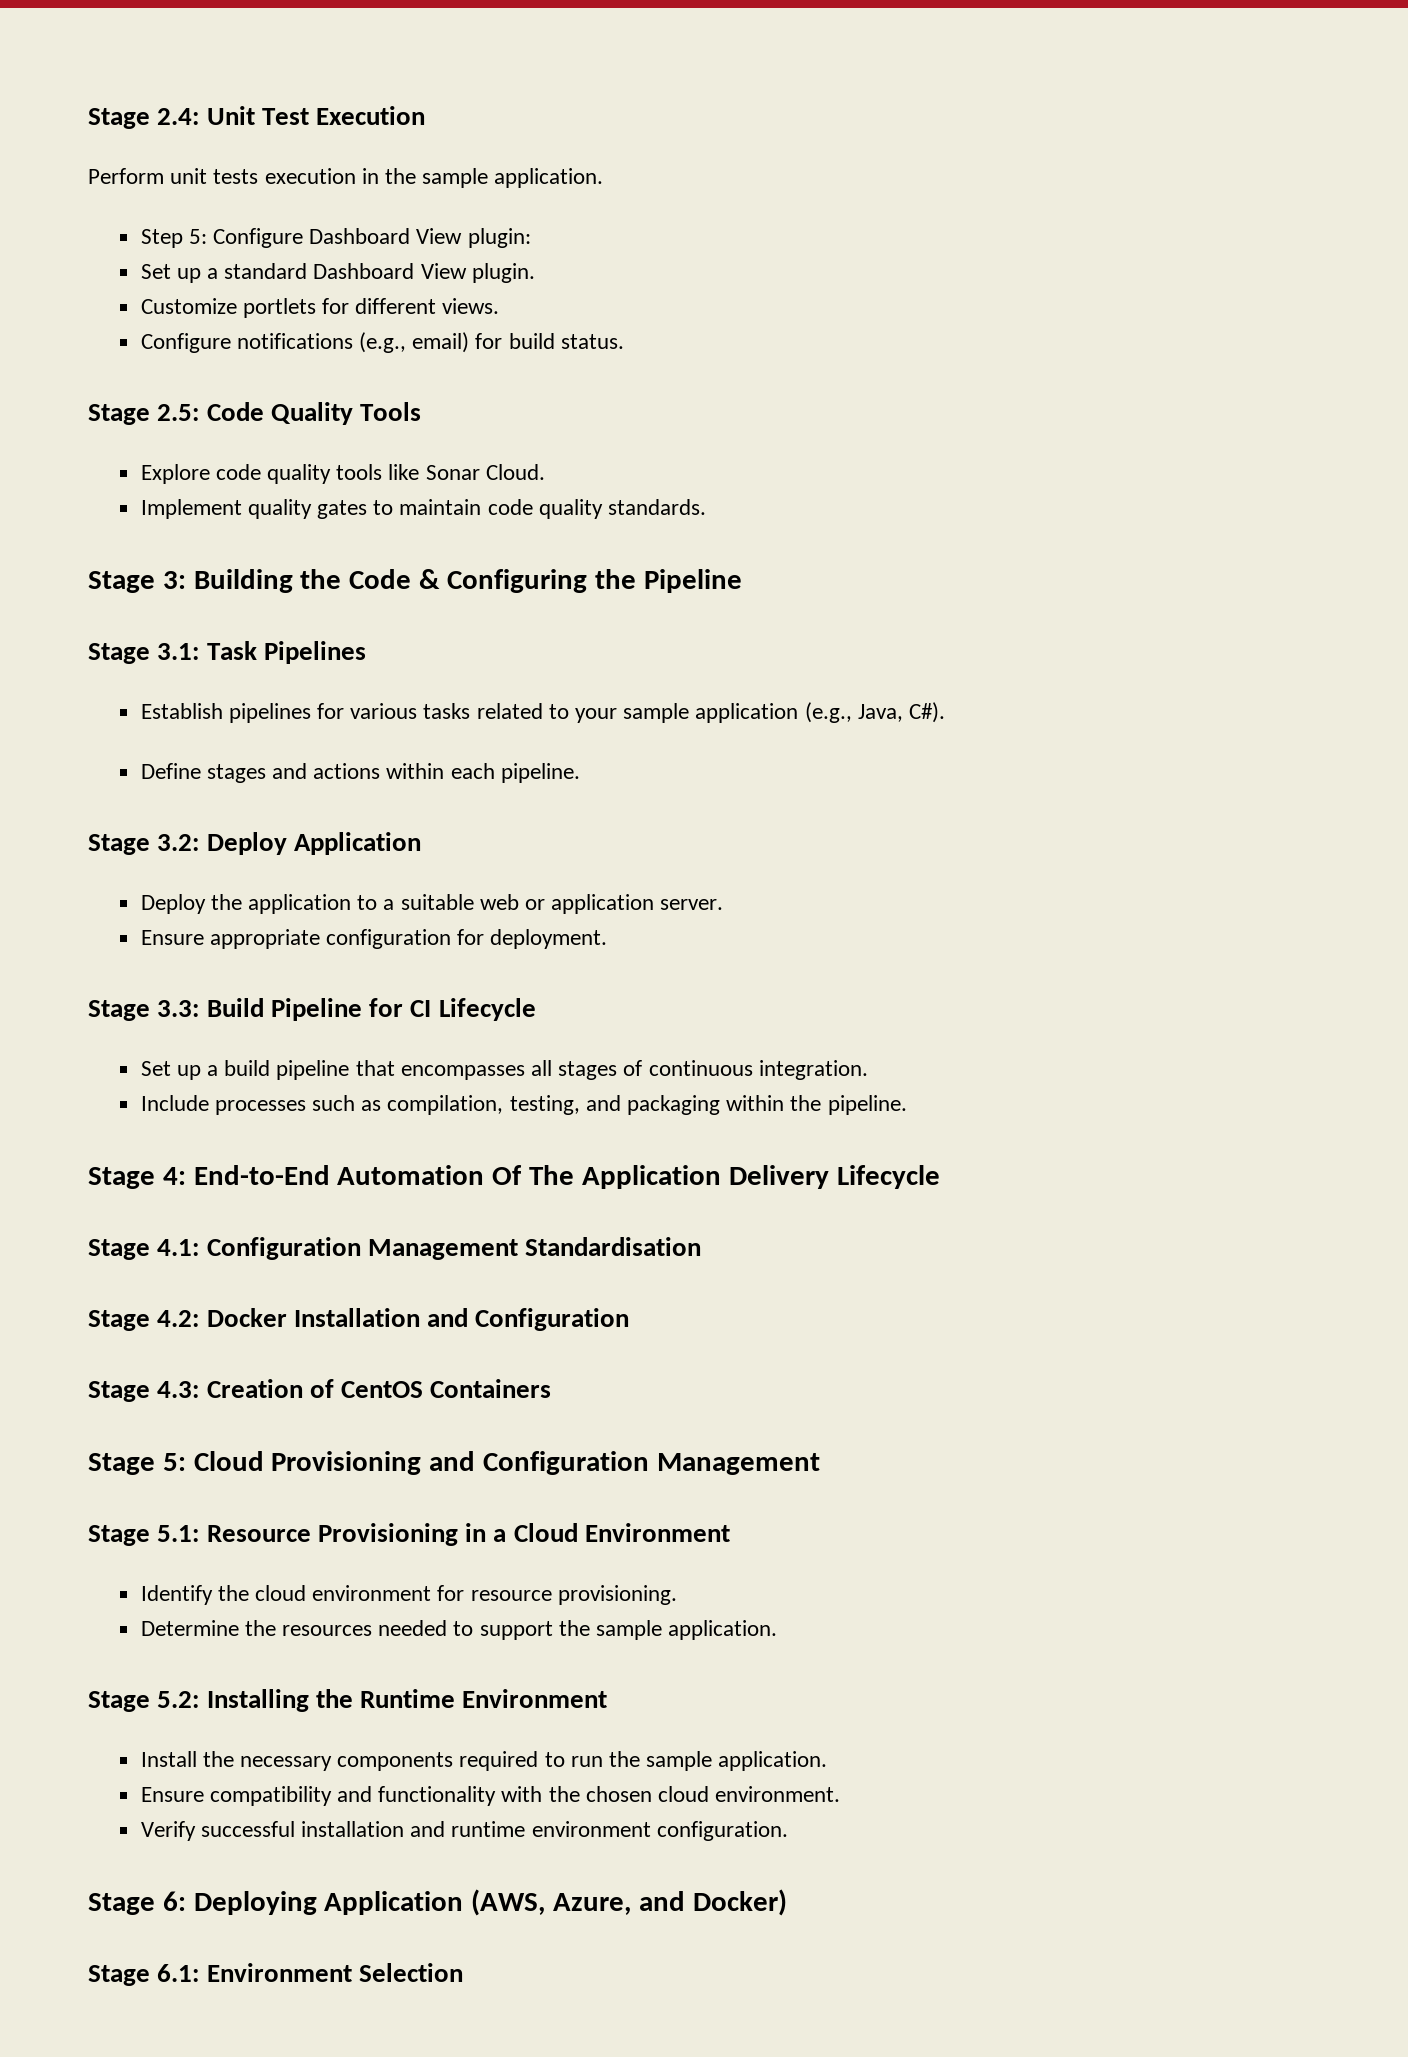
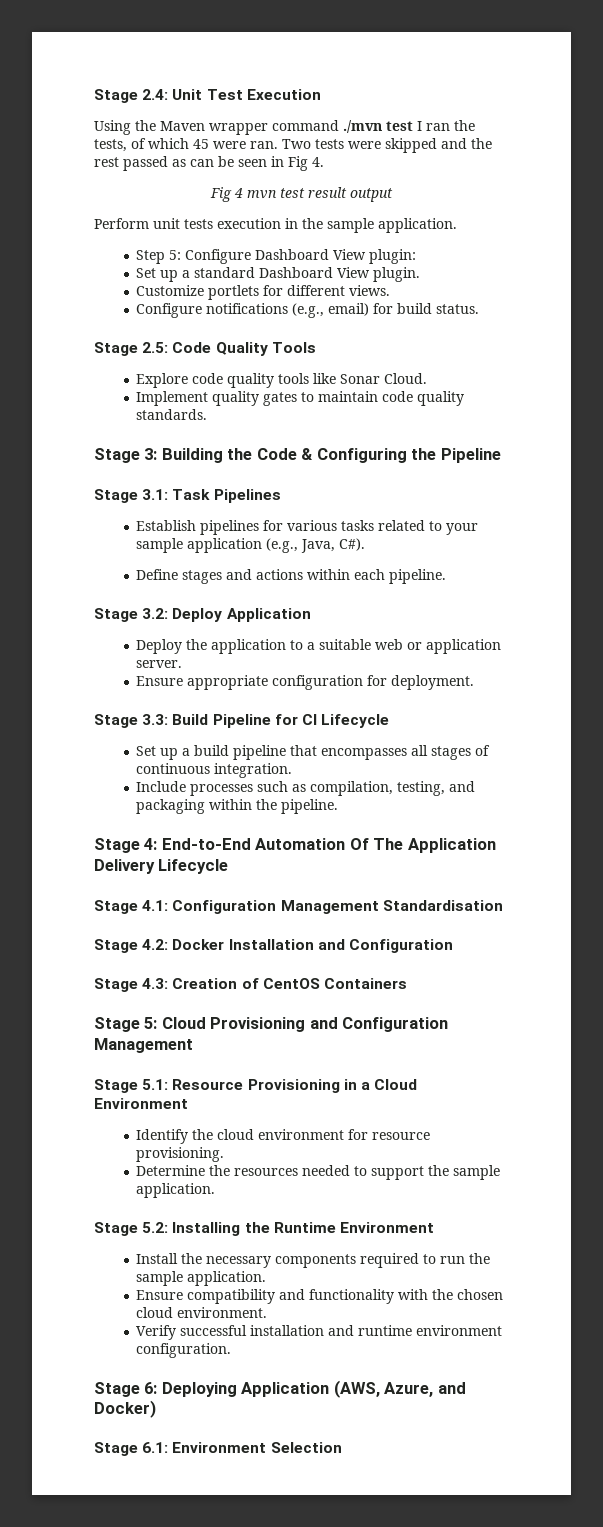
(426, 115) none -> [94,120,475,135] [94,138,492,153] [94,156,324,171] [210,187,393,202] // Using the Maven wrapper command ./mvn test I ran the tests, of which 45 were ran. Two tests were skipped and the rest passed as can be seen in Fig 4. // Fig 4 mvn test result output

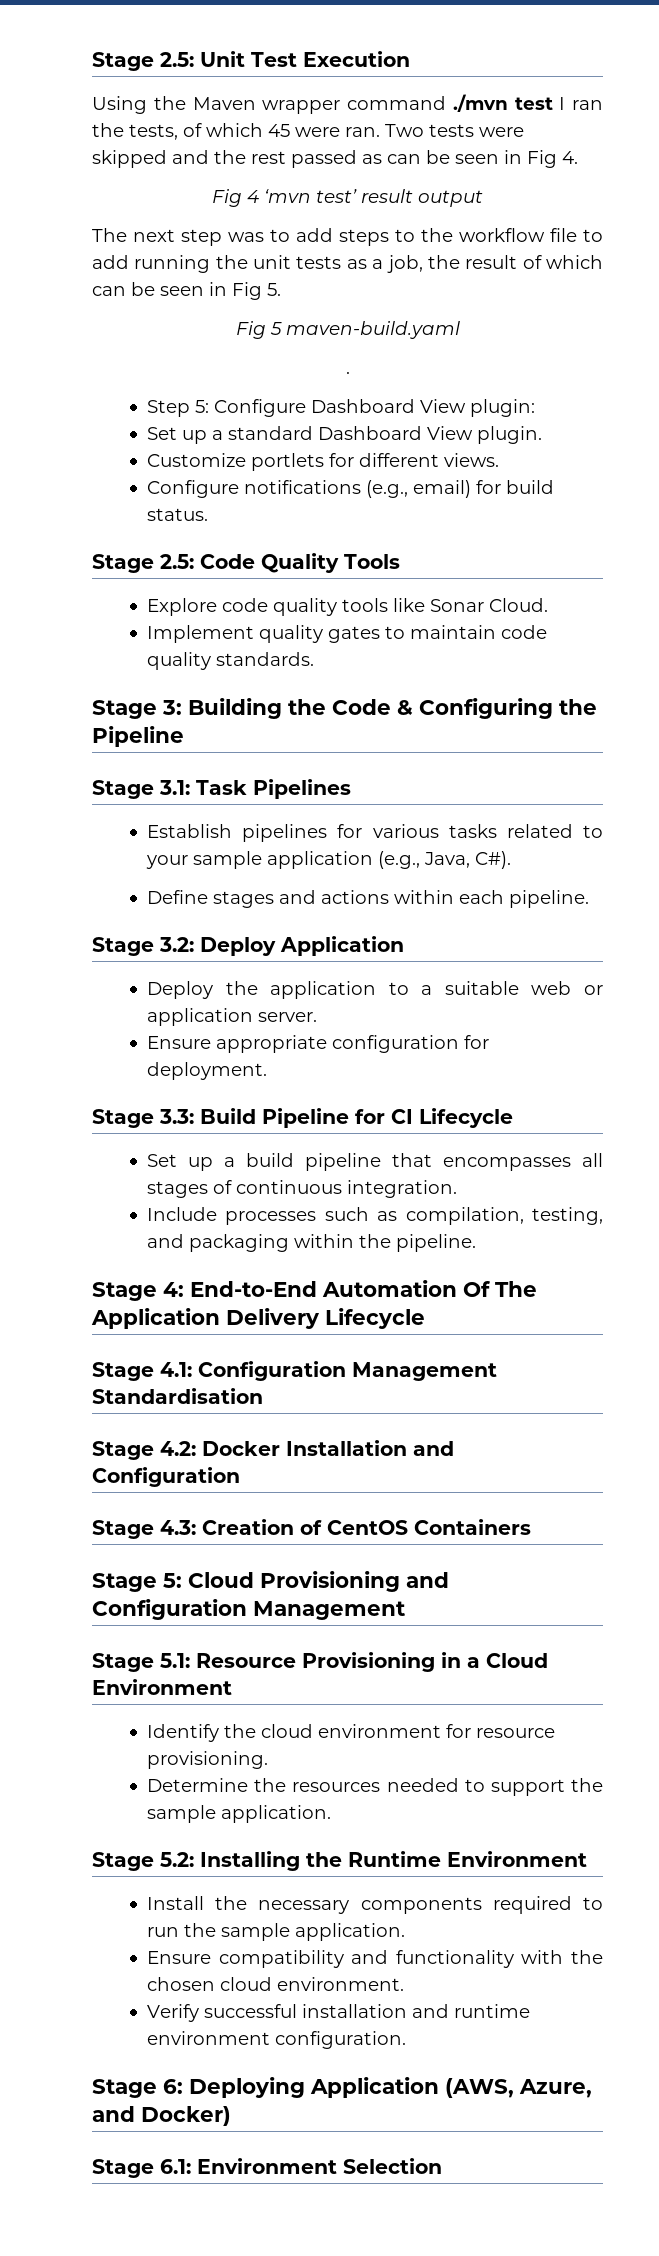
[94,89,169,103] Stage 2.4: -> [92,52,194,71] Stage 2.5:
[247,188,305,199] mvn test -> [264,189,357,203] ‘mvn test’
[94,218,457,233] Perform unit tests execution in the sample application. -> [92,228,603,246] [92,255,604,273] [92,282,281,300] [235,321,460,339] [345,371,350,374] The next step was to add steps to the workflow file to add running the unit tests as a job, the result of which can be seen in Fig 5. // Fig 5 maven-build.yaml // .

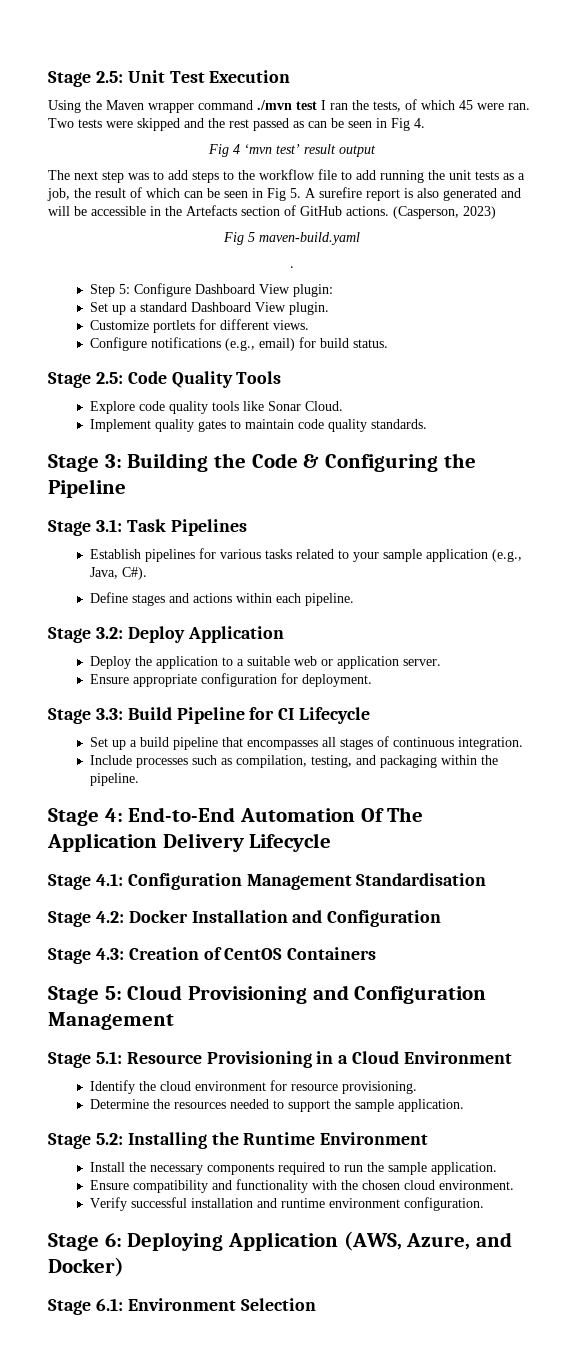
(281, 289) none -> [305,187,521,201] [48,205,496,219] A surefire report is also generated and will be accessible in the Artefacts section of GitHub actions. (Casperson, 2023)

